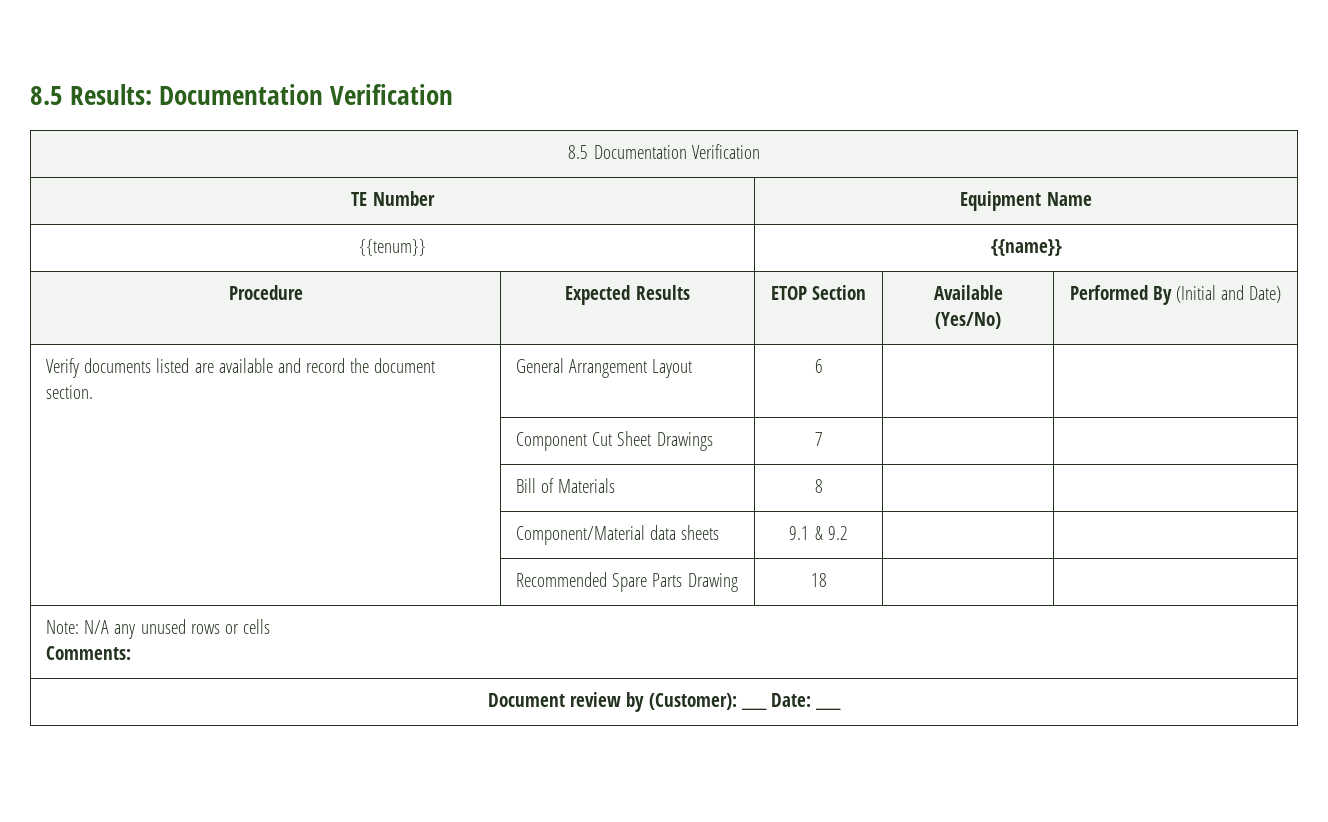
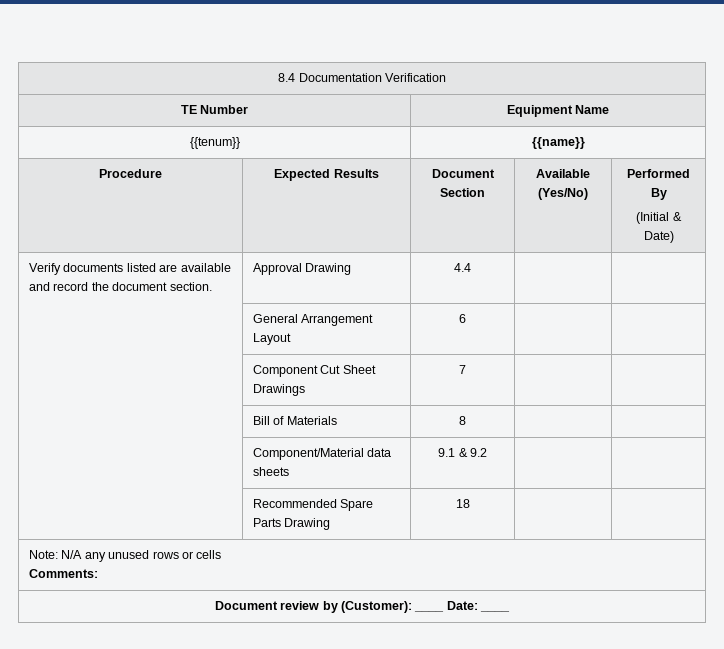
[30,84,454,105] [568,145,589,159] 8.5 Results: Documentation Verification // 8.5 -> [278,73,296,82] 8.4
[770,286,807,300] ETOP -> [431,169,495,178] Document
[1176,285,1245,303] (Initial and -> [636,212,682,224] // (Initial &
(94, 392) none -> [253,263,352,275] [454,263,471,272] | Approval Drawing | 4.4 | | //

